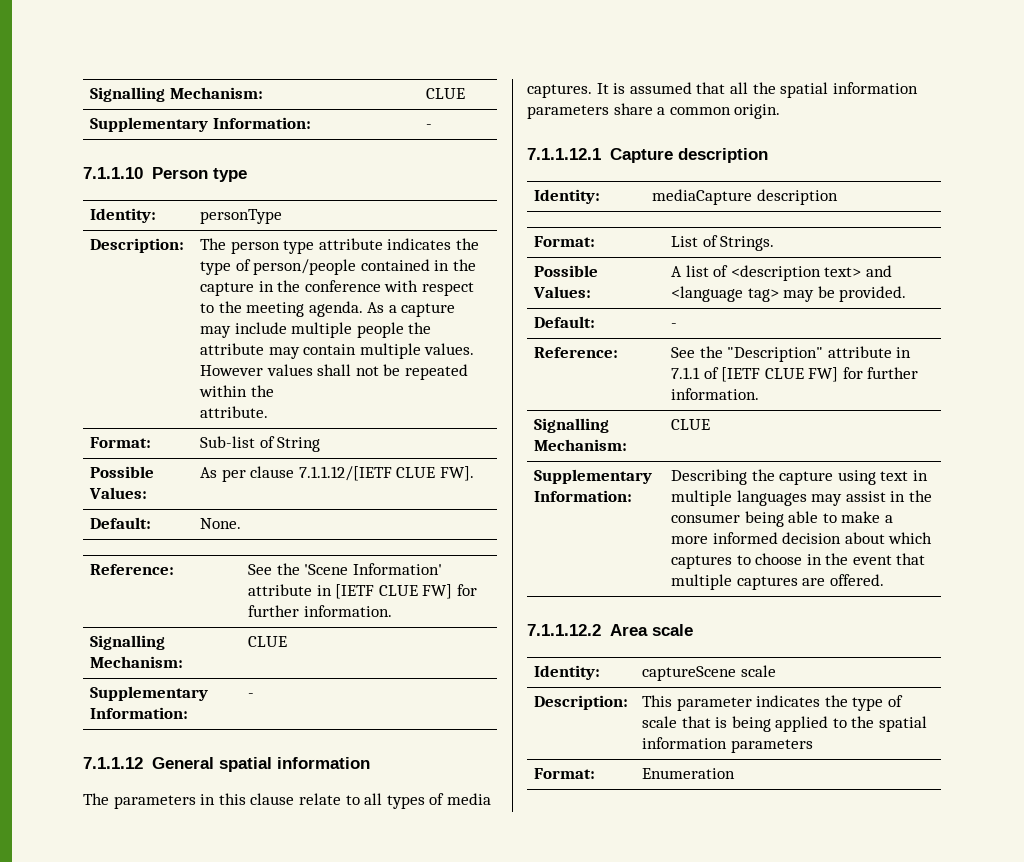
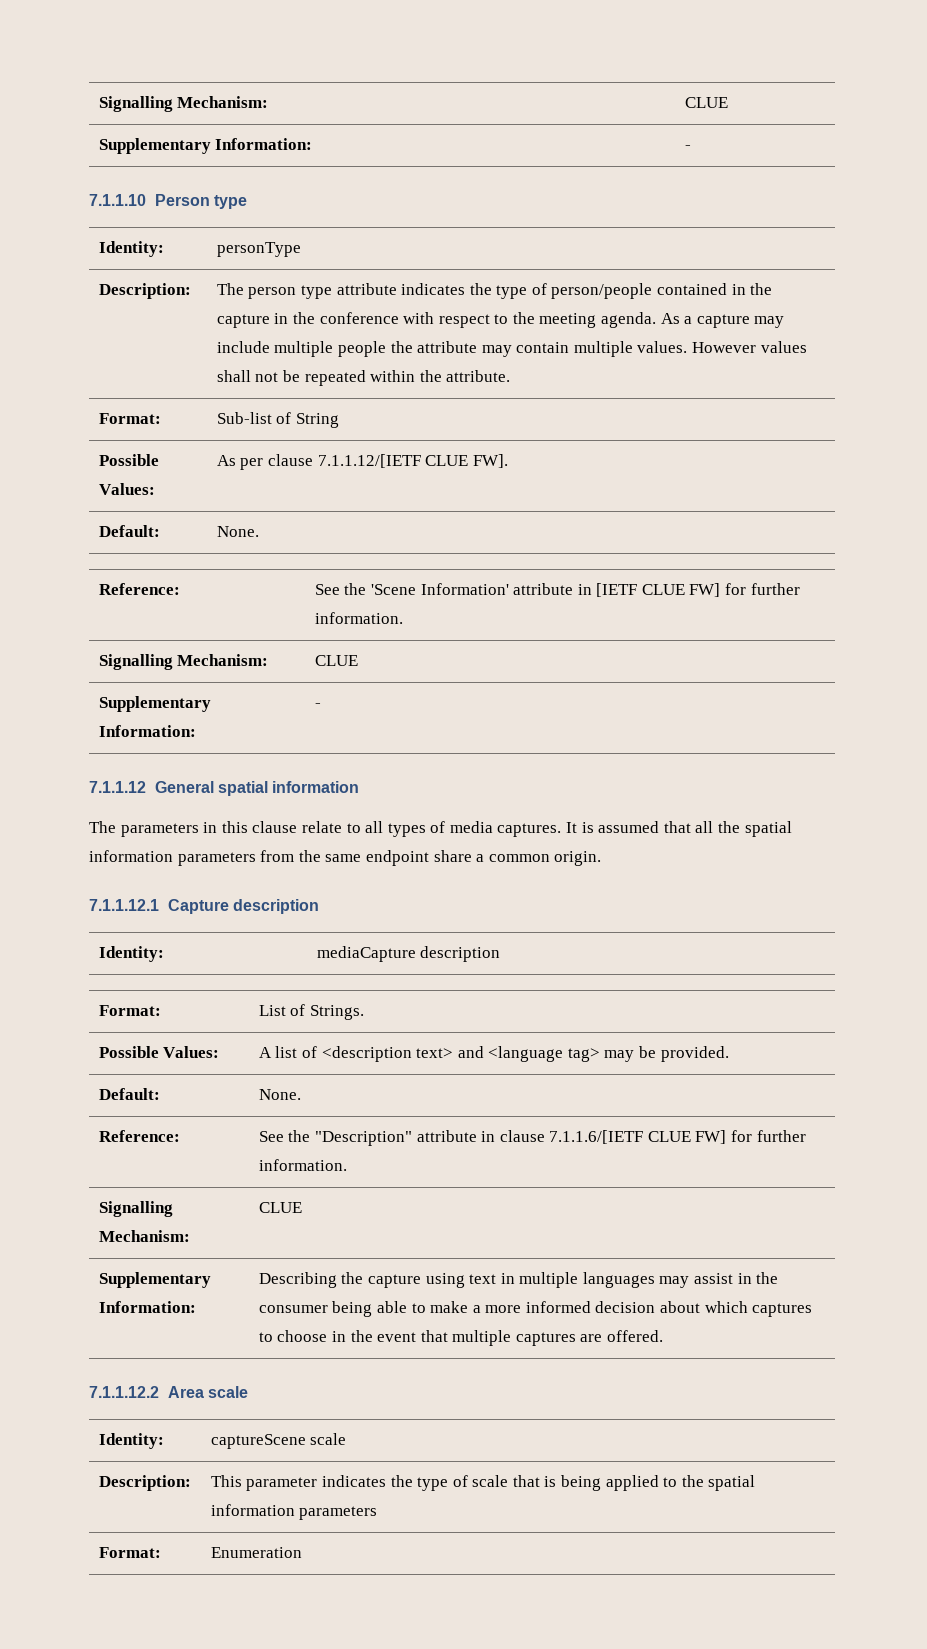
(274, 391) // -> (442, 376) none
(609, 112) none -> [260,850,429,866] from the same endpoint
[670,323,677,328] - -> [258,1089,301,1100] None.
[670,367,761,382] 7.1.1 of [IETF -> [499,1130,644,1144] clause 7.1.1.6/[IETF

